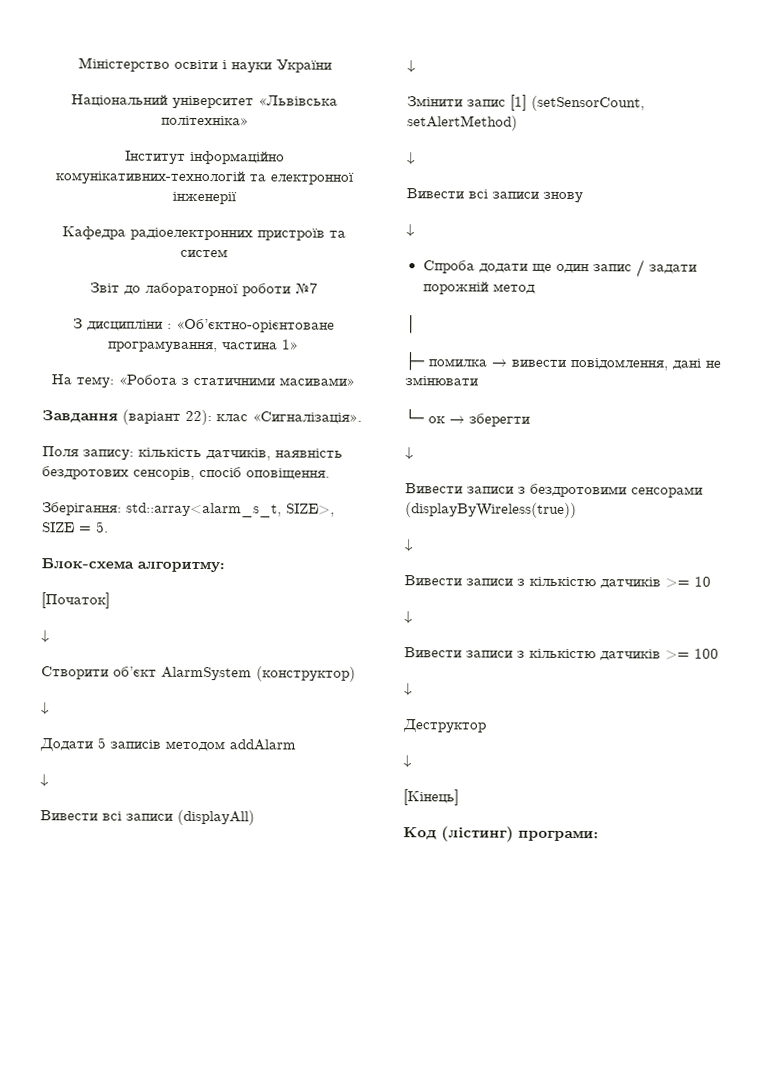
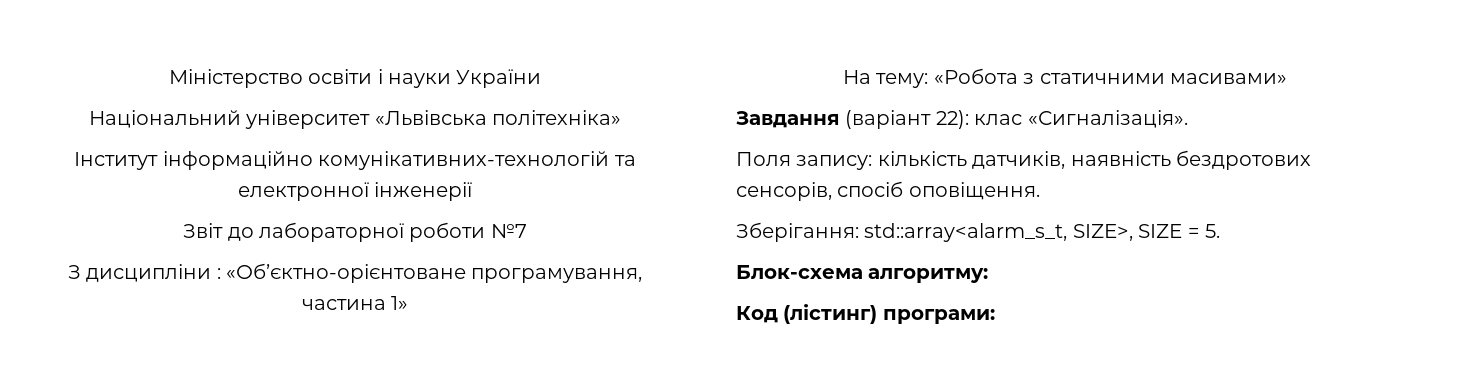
[61,226,346,241] [179,248,228,258] // Кафедра радіоелектронних пристроїв та систем -> (473, 191) none
[41,592,110,609] [41,630,50,643] [41,666,356,682] [41,702,50,715] [39,737,296,752] [40,774,49,787] [40,809,255,826] [407,60,416,73] [407,94,645,112] [407,115,518,131] [407,152,416,165] [406,188,583,204] [406,224,415,237] [422,259,697,278] [422,281,536,295] [406,314,416,334] [405,351,721,371] [405,376,478,386] [405,408,530,427] [405,447,414,460] [405,483,703,498] [405,502,577,519] [404,539,414,552] [404,575,711,589] [404,611,413,624] [404,647,719,661] [404,683,413,696] [402,719,487,734] [403,755,412,768] [403,789,459,806] // [Початок] // ↓ // Створити об’єкт AlarmSystem (конструктор) // ↓ // Додати 5 записів методом addAlarm // ↓ // Вивести всі записи (displayAll) // ↓ // Змінити запис [1] (setSensorCount, setAlertMethod) // ↓ // Вивести всі записи знову // ↓ // Спроба додати ще один запис / задати порожній метод // │ // ├─ помилка → вивести повідомлення, дані не змінювати // └─ ок → зберегти // ↓ // Вивести записи з бездротовими сенсорами (displayByWireless(true)) // ↓ // Вивести записи з кількістю датчиків >= 10 // ↓ // Вивести записи з кількістю датчиків >= 100 // ↓ // Деструктор // ↓ // [Кінець] -> (989, 275) none

